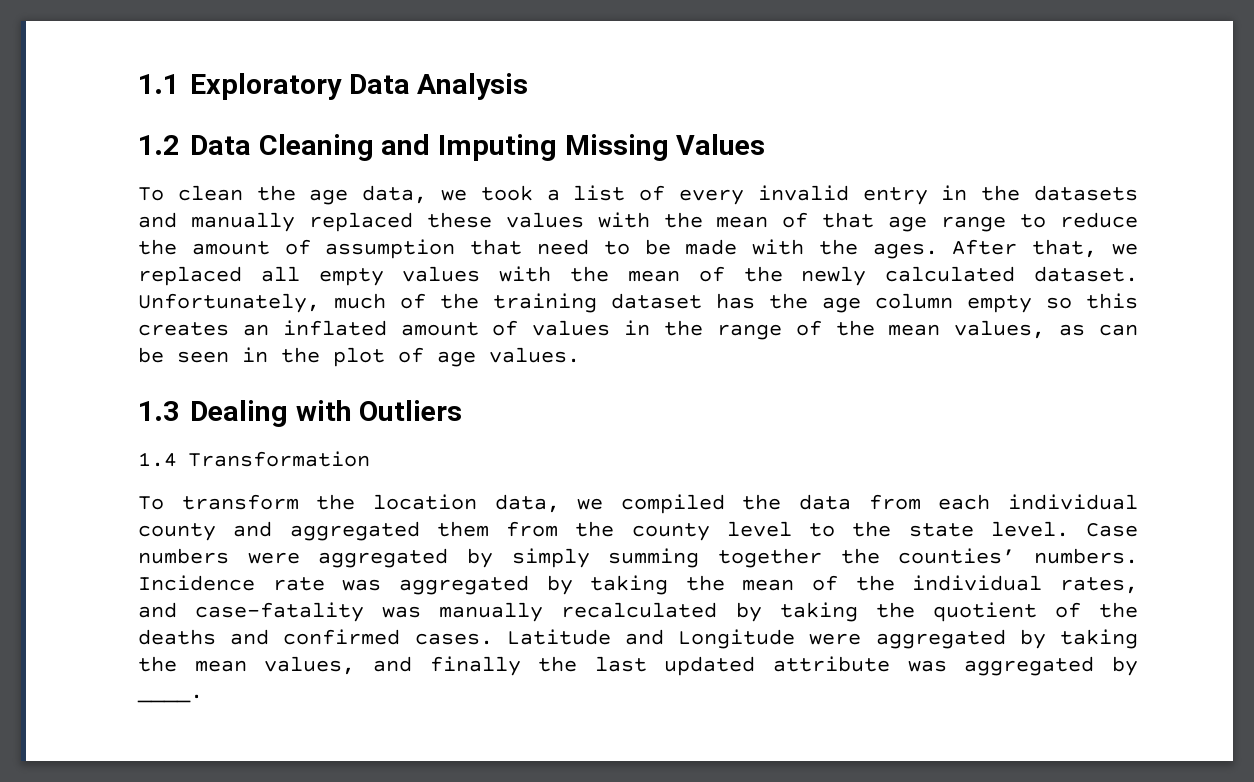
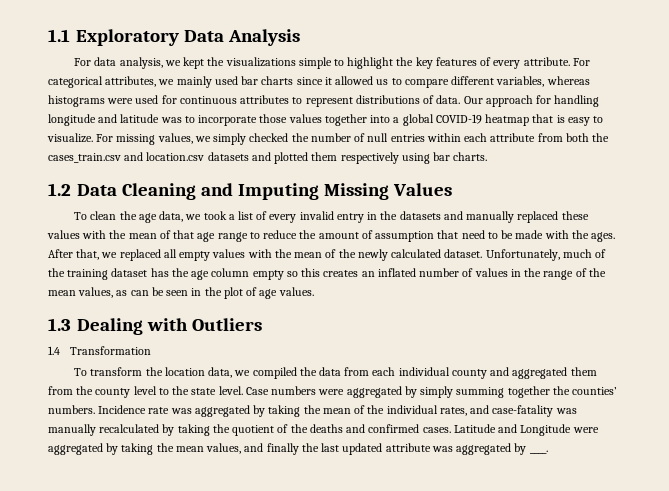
(529, 86) none -> [74,57,590,69] [48,76,590,88] [48,95,600,107] [48,114,604,126] [47,133,610,145] [48,152,488,164] // For data analysis, we kept the visualizations simple to highlight the key features of every attribute. For categorical attributes, we mainly used bar charts since it allowed us to compare different variables, whereas histograms were used for continuous attributes to represent distributions of data. Our approach for handling longitude and latitude was to incorporate those values together into a global COVID-19 heatmap that is easy to visualize. For missing values, we simply checked the number of null entries within each attribute from both the cases_train.csv and location.csv datasets and plotted them respectively using bar charts.
[400,322,479,336] amount -> [419,268,460,277] number

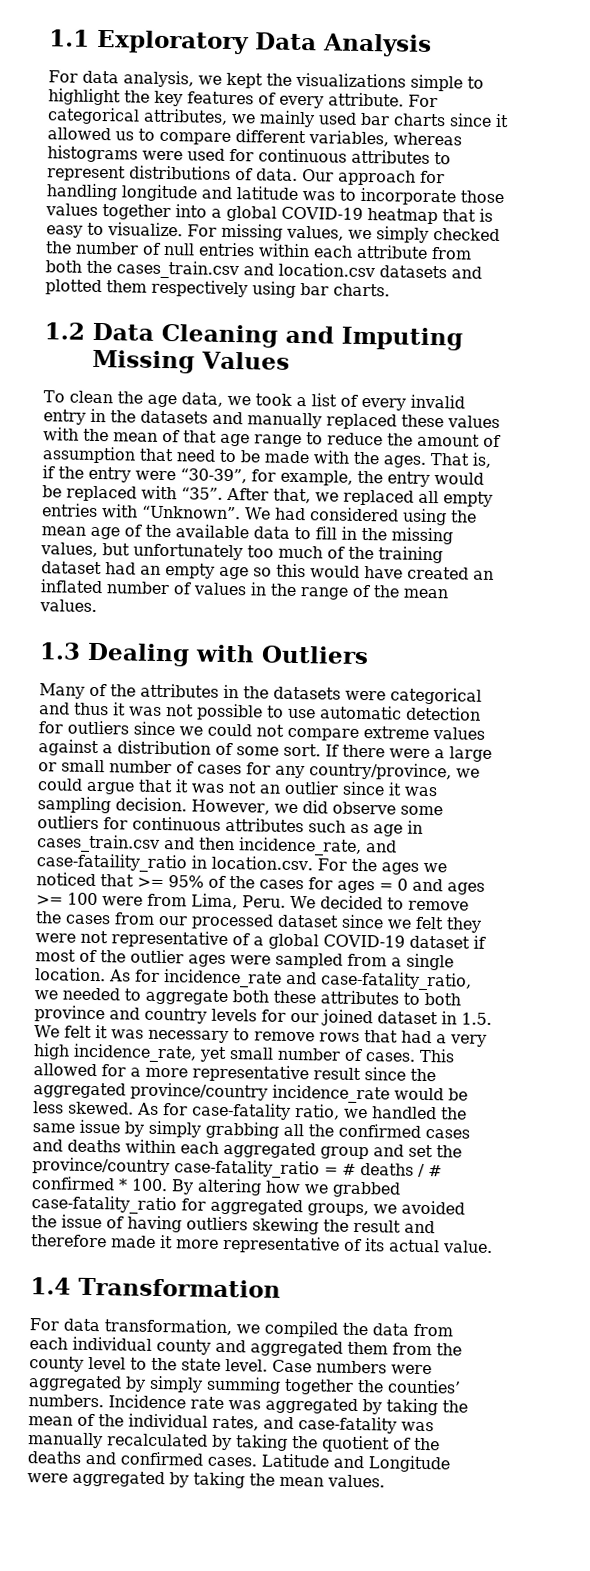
(616, 237) none -> [430,452,492,468] [42,465,484,487] [42,485,223,502] That is, if the entry were “30-39”, for example, the entry would be replaced with “35”.
[212,249,560,261] values with the mean of the newly calculated dataset. Unfortunately, -> [42,503,477,526] [41,524,453,545] [40,542,274,561] entries with “Unknown”. We had considered using the mean age of the available data to fill in the missing values, but unfortunately too
[150,268,359,280] has the age column empty so this creates -> [105,562,469,580] had an empty age so this would have created
[78,287,278,299] values, as can be seen in the plot of age -> (448, 593) none
[48,346,151,355] [74,367,233,378] 1.4 Transformation // To transform the location data, -> [39,683,482,705] [39,702,481,721] [38,720,485,741] [38,739,492,762] [38,759,480,781] [37,778,437,797] [37,796,443,816] [37,815,423,837] [36,834,397,856] [36,853,447,875] [36,872,485,895] [36,892,469,911] [35,911,482,933] [35,930,486,950] [35,949,454,971] [35,967,472,991] [34,987,461,1006] [34,1005,492,1027] [34,1025,487,1047] [33,1043,455,1063] [33,1063,436,1083] [33,1082,468,1104] [33,1101,467,1120] [32,1119,470,1139] [32,1139,462,1160] [32,1157,442,1179] [31,1176,401,1198] [31,1195,465,1217] [31,1214,435,1235] [31,1234,493,1254] [30,1277,281,1298] [29,1318,232,1336] Many of the attributes in the datasets were categorical and thus it was not possible to use automatic detection for outliers since we could not compare extreme values against a distribution of some sort. If there were a large or small number of cases for any country/province, we could argue that it was not an outlier since it was sampling decision. However, we did observe some outliers for continuous attributes such as age in cases_train.csv and then incidence_rate, and case-fataility_ratio in location.csv. For the ages we noticed that >= 95% of the cases for ages = 0 and ages >= 100 were from Lima, Peru. We decided to remove the cases from our processed dataset since we felt they were not representative of a global COVID-19 dataset if most of the outlier ages were sampled from a single location. As for incidence_rate and case-fatality_ratio, we needed to aggregate both these attributes to both province and country levels for our joined dataset in 1.5. We felt it was necessary to remove rows that had a very high incidence_rate, yet small number of cases. This allowed for a more representative result since the aggregated province/country incidence_rate would be less skewed. As for case-fatality ratio, we handled the same issue by simply grabbing all the confirmed cases and deaths within each aggregated group and set the province/country case-fatality_ratio = # deaths / # confirmed * 100. By altering how we grabbed case-fatality_ratio for aggregated groups, we avoided the issue of having outliers skewing the result and therefore made it more representative of its actual value. // 1.4 Transformation // For data transformation,
[206,443,548,455] values, and finally the last updated attribute was aggregated by ____. -> [327,1474,385,1488] values.

